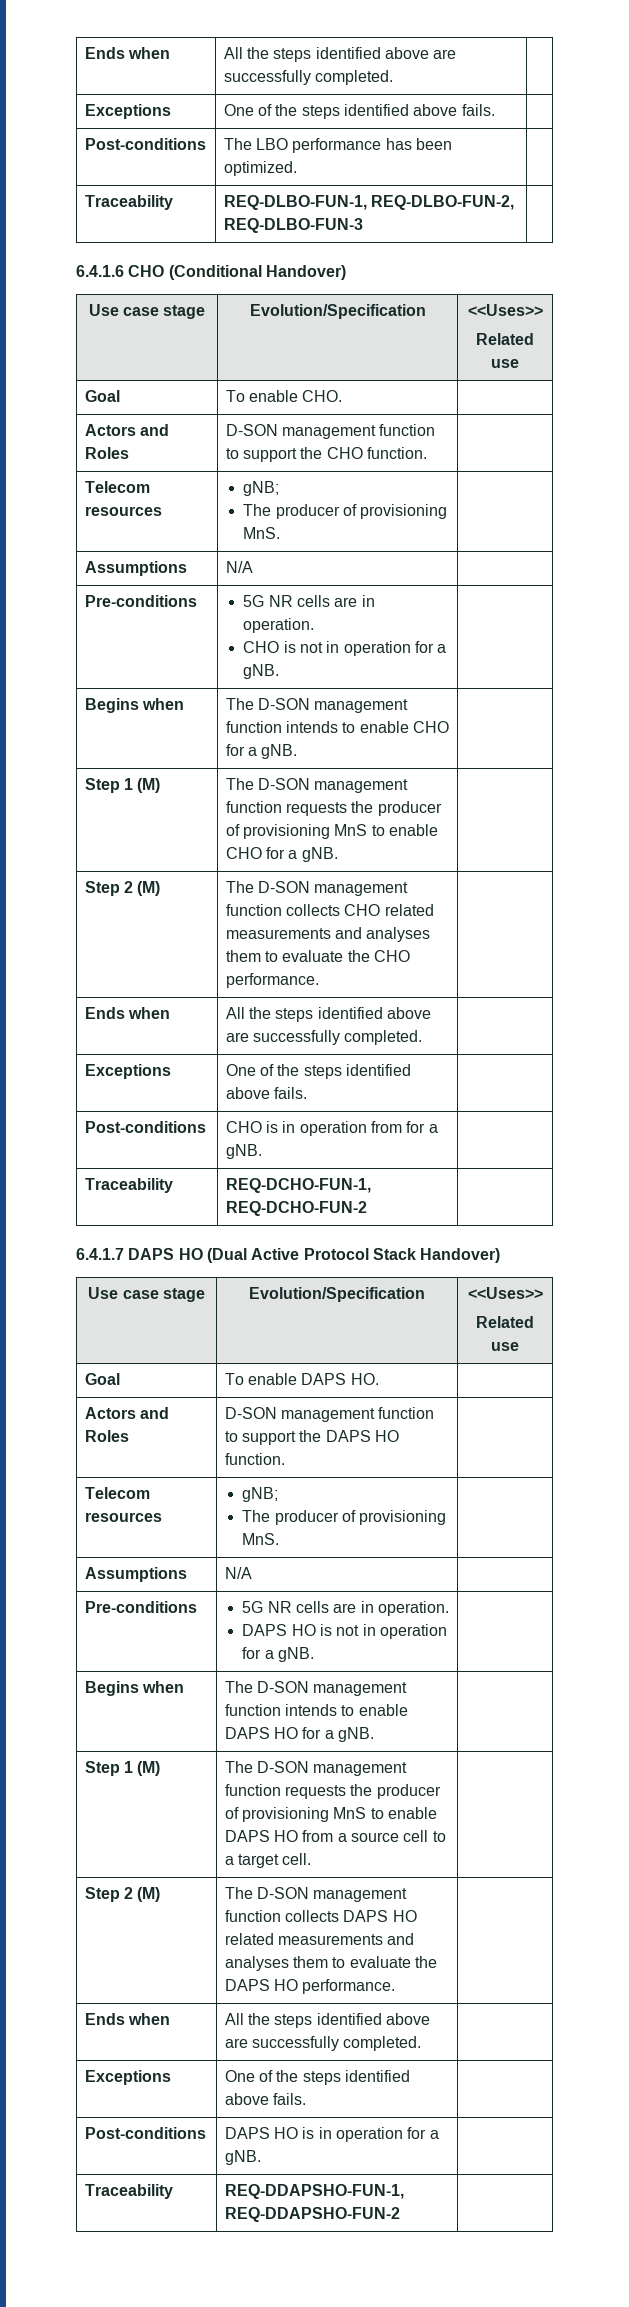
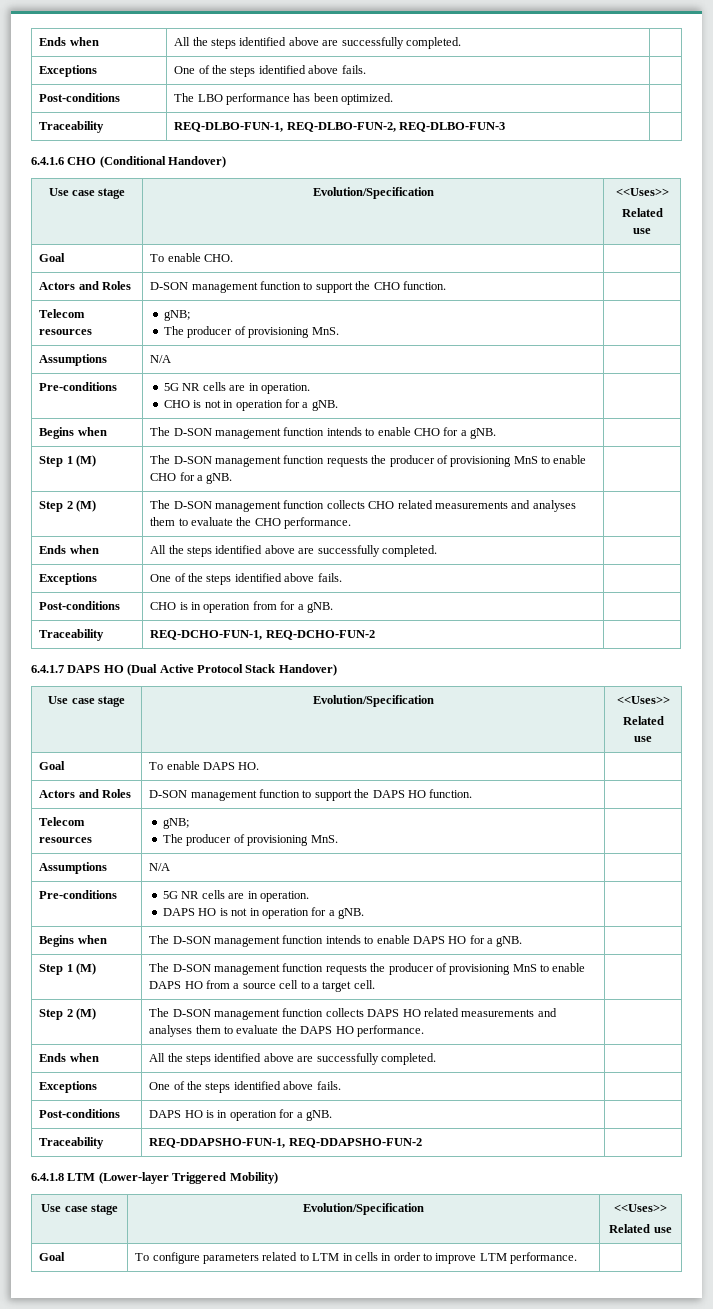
(400, 2214) none -> [31,1172,278,1184] [41,1204,118,1215] [303,1203,424,1215] [614,1204,667,1212] [609,1224,672,1233] [39,1252,66,1261] [135,1252,578,1264] // 6.4.1.8 LTM (Lower-layer Triggered Mobility) // Use case stage | Evolution/Specification | <<Uses>> // Related use // Goal | To configure parameters related to LTM in cells in order to improve LTM performance. |

